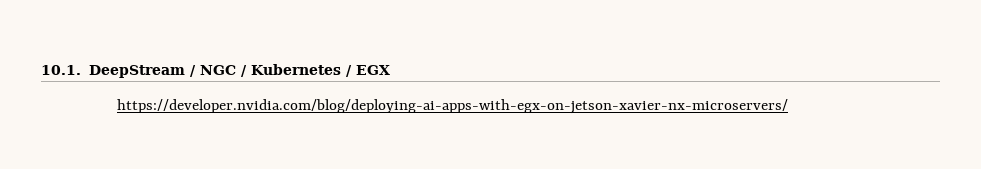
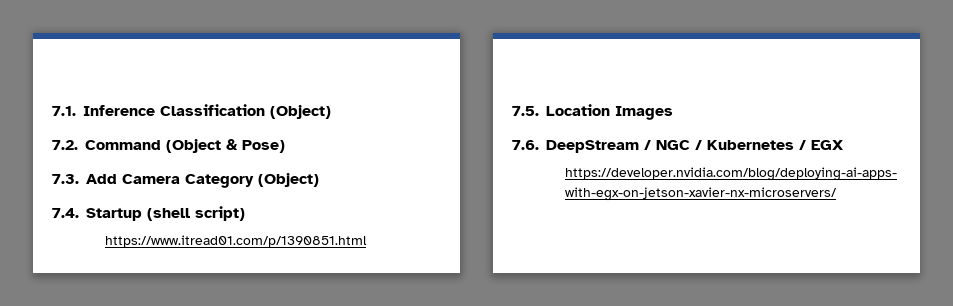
[41,65,81,75] 10.1. -> [52,104,331,119] [52,139,285,153] [52,173,319,188] [52,206,245,221] [104,235,367,247] [512,104,673,120] [512,140,539,150] 7.1. Inference Classification (Object) // 7.2. Command (Object & Pose) // 7.3. Add Camera Category (Object) // 7.4. Startup (shell script) // https://www.itread01.com/p/1390851.html // 7.5. Location Images // 7.6.

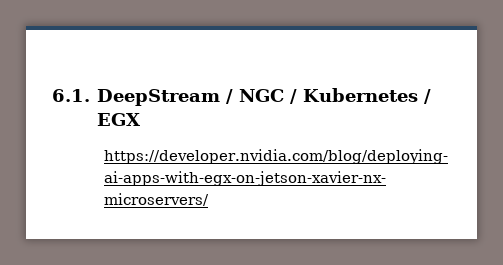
[52,104,331,119] [52,139,285,153] [52,173,319,188] [52,206,245,221] [104,235,367,247] [512,104,673,120] [512,140,539,150] 7.1. Inference Classification (Object) // 7.2. Command (Object & Pose) // 7.3. Add Camera Category (Object) // 7.4. Startup (shell script) // https://www.itread01.com/p/1390851.html // 7.5. Location Images // 7.6. -> [52,89,90,102] 6.1.

